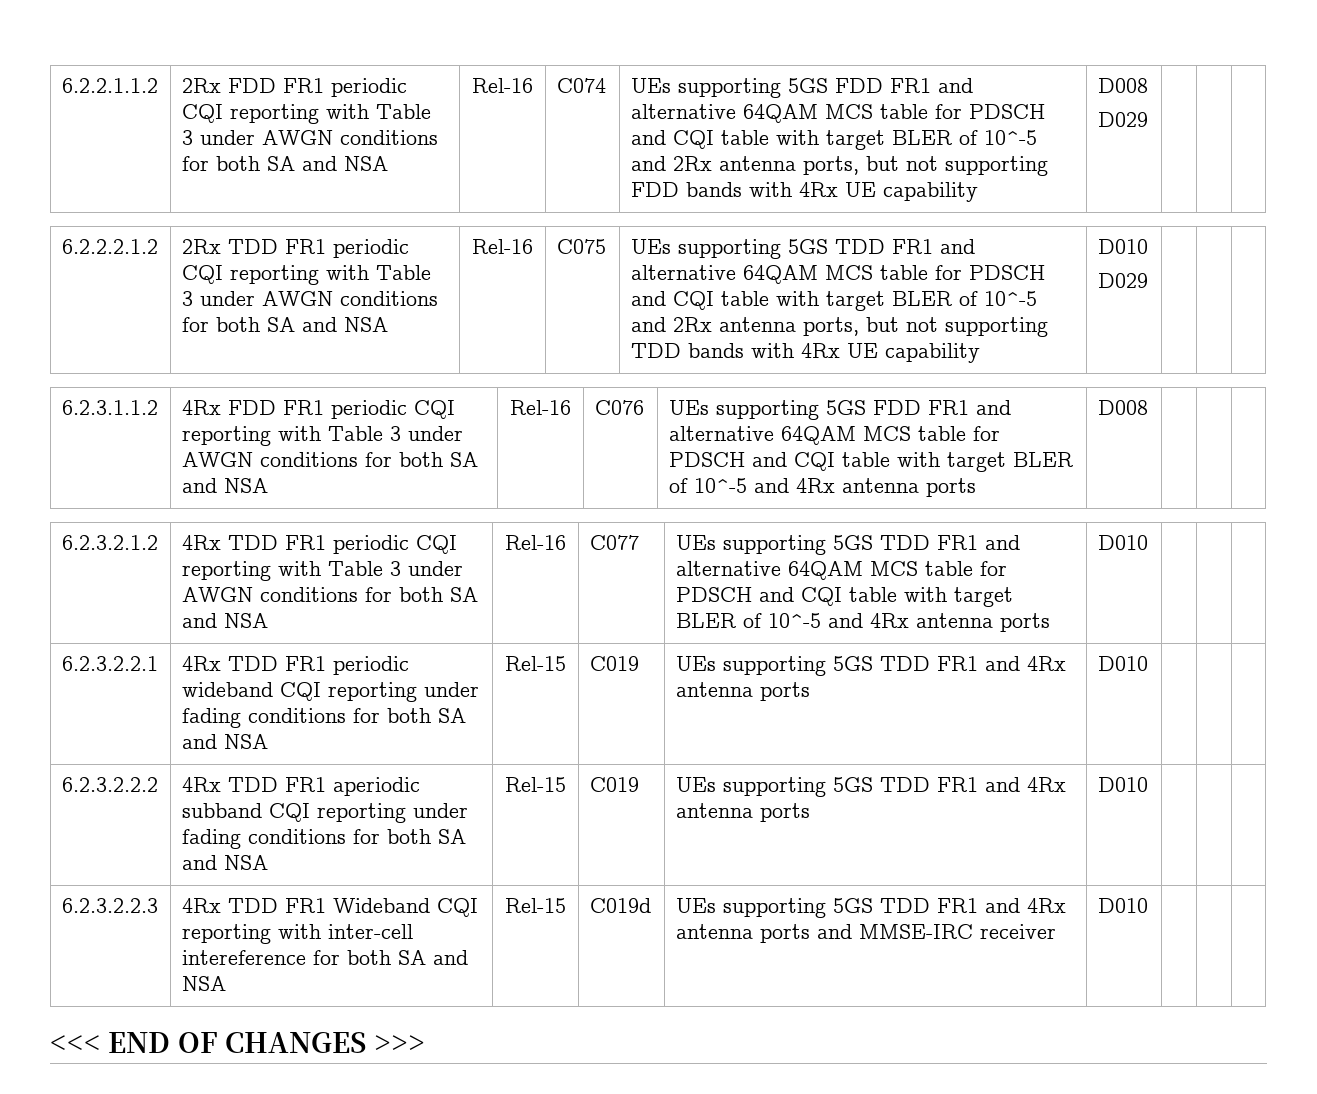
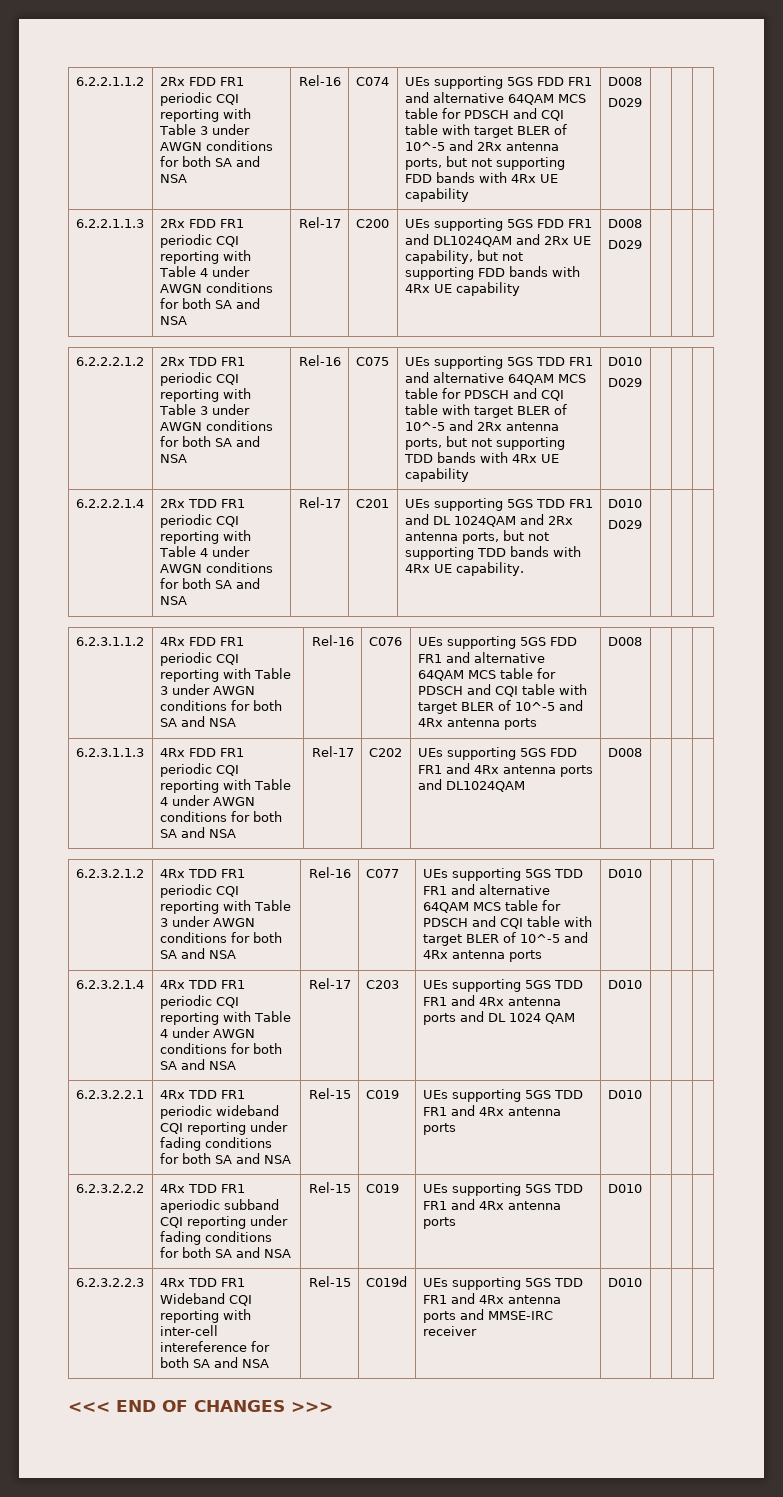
(1148, 119) none -> [75,219,144,228] [159,219,244,228] [159,234,239,248] [159,250,251,264] [158,266,250,277] [159,282,273,293] [159,298,260,309] [159,316,187,325] [298,217,341,228] [355,219,389,228] [404,218,592,231] [404,234,591,247] [404,250,523,264] [404,266,580,280] [404,282,520,296] [607,219,642,228] [607,240,642,249] // 6.2.2.1.1.3 | 2Rx FDD FR1 periodic CQI reporting with Table 4 under AWGN conditions for both SA and NSA | Rel-17 | C200 | UEs supporting 5GS FDD FR1 and DL1024QAM and 2Rx UE capability, but not supporting FDD bands with 4Rx UE capability | D008 // D029 | | |
(1148, 280) none -> [75,499,144,508] [159,499,245,508] [159,514,239,528] [159,530,251,544] [158,546,250,557] [159,562,273,573] [159,578,260,589] [159,596,187,605] [298,497,341,508] [355,499,389,508] [404,498,593,511] [404,514,573,527] [404,530,549,544] [404,546,581,560] [404,562,524,576] [607,499,642,508] [607,520,642,529] // 6.2.2.2.1.4 | 2Rx TDD FR1 periodic CQI reporting with Table 4 under AWGN conditions for both SA and NSA | Rel-17 | C201 | UEs supporting 5GS TDD FR1 and DL 1024QAM and 2Rx antenna ports, but not supporting TDD bands with 4Rx UE capability. | D010 // D029 | | |
(1148, 407) none -> [75,748,144,757] [159,748,244,757] [159,763,239,777] [159,779,291,793] [159,795,255,806] [159,811,282,822] [159,827,236,838] [311,746,354,757] [368,748,402,757] [417,747,577,760] [417,763,593,777] [417,779,525,792] [607,748,642,757] // 6.2.3.1.1.3 | 4Rx FDD FR1 periodic CQI reporting with Table 4 under AWGN conditions for both SA and NSA | Rel-17 | C202 | UEs supporting 5GS FDD FR1 and 4Rx antenna ports and DL1024QAM | D008 | | |
(1148, 542) none -> [75,980,144,989] [159,980,245,989] [159,995,239,1009] [159,1011,291,1025] [159,1027,255,1038] [159,1043,282,1054] [159,1059,236,1070] [308,978,351,989] [365,980,399,989] [422,979,583,992] [422,995,561,1006] [422,1011,575,1025] [607,980,642,989] // 6.2.3.2.1.4 | 4Rx TDD FR1 periodic CQI reporting with Table 4 under AWGN conditions for both SA and NSA | Rel-17 | C203 | UEs supporting 5GS TDD FR1 and 4Rx antenna ports and DL 1024 QAM | D010 | | |

